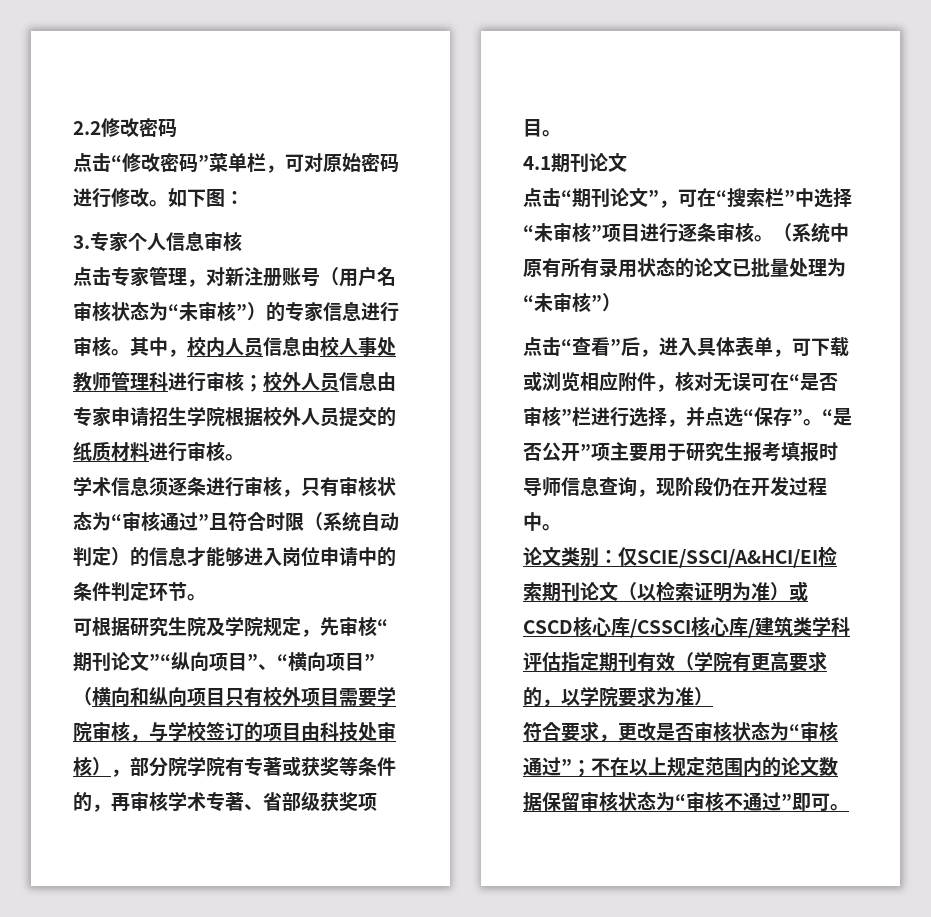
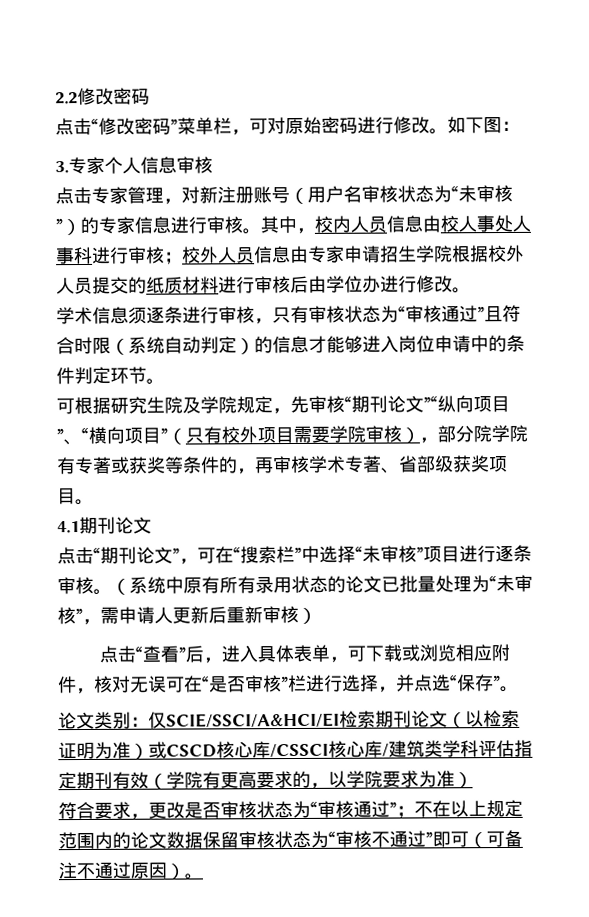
[73,371,149,391] 教师管理 -> [512,214,531,232] [56,247,75,265] 人事
(225, 451) none -> [290,275,453,294] 后由学位办进行修改
[92,687,225,706] 横向和纵向项目 -> (186, 436) none
[130,721,396,742] [73,757,92,776] ，与学校签订的项目由科技处审核 -> (402, 434) none
(602, 302) none -> [82,605,299,625] ，需申请人更新后重新审核
[822,408,852,426] [523,442,838,462] [523,476,827,497] [523,512,561,531] “是否公开”项主要用于研究生报考填报时导师信息查询，现阶段仍在开发过程中。 -> (519, 689) none
(830, 802) none -> [468,829,523,849] [58,861,185,880] （可备注不通过原因）

